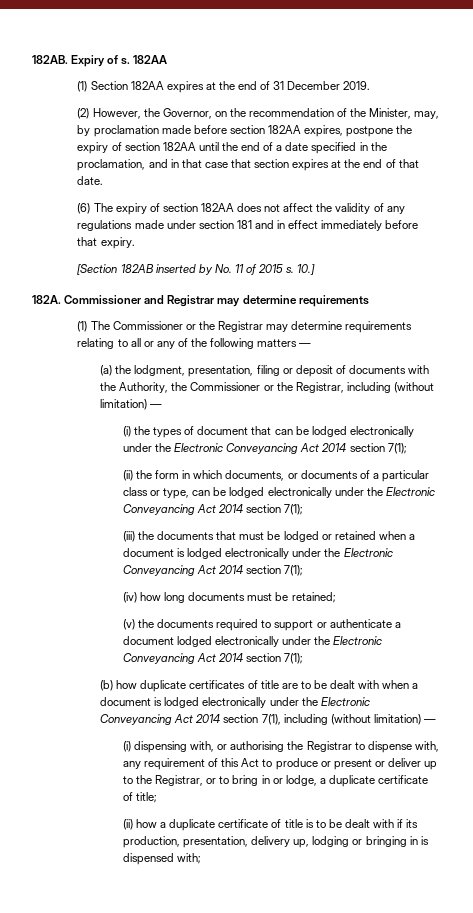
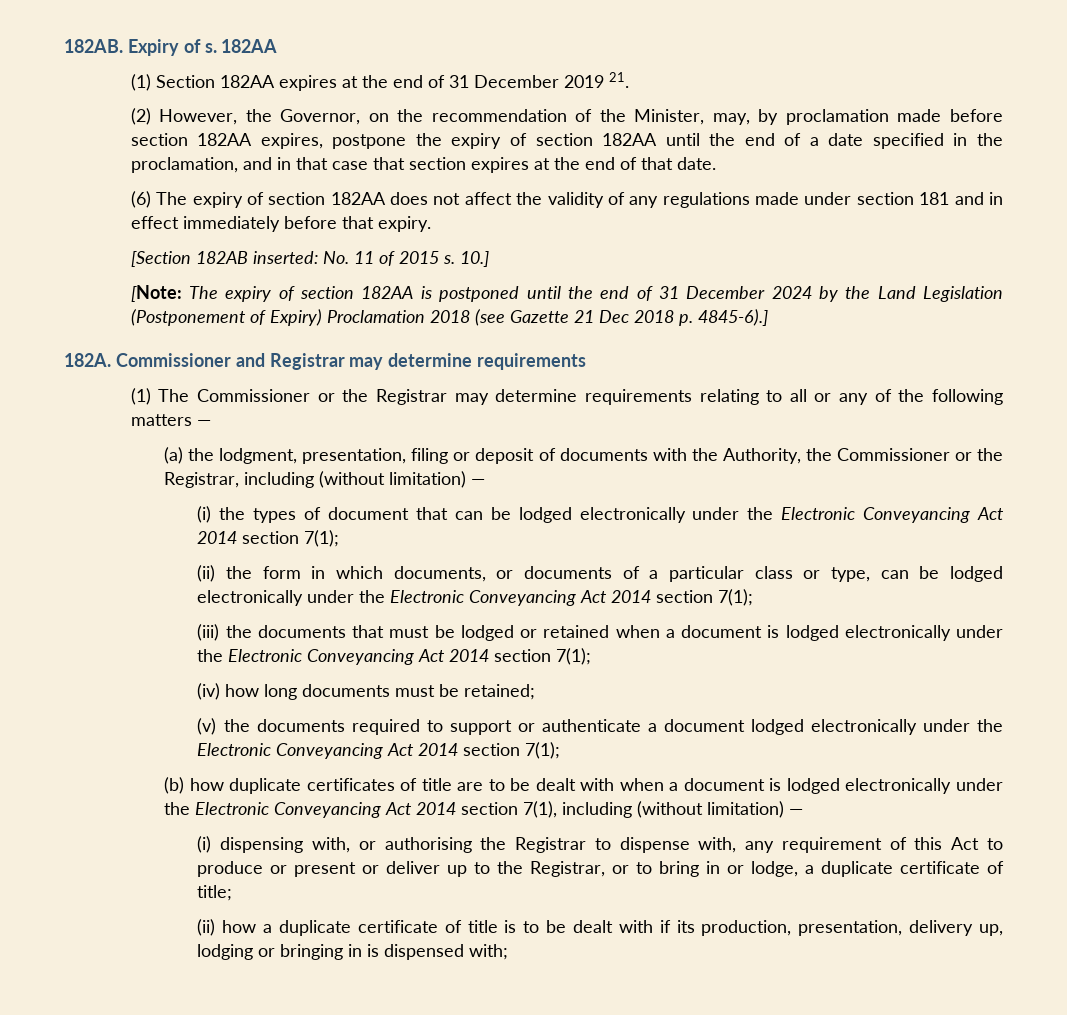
[343,81,371,90] 2019. -> [563,72,629,88] 2019 21.
[155,264,213,275] inserted by -> [252,251,318,264] inserted:
(316, 269) none -> [130,285,1004,302] [130,309,768,326] // [Note: The expiry of section 182AA is postponed until the end of 31 December 2024 by the Land Legislation (Postponement of Expiry) Proclamation 2018 (see Gazette 21 Dec 2018 p. 4845-6).]

